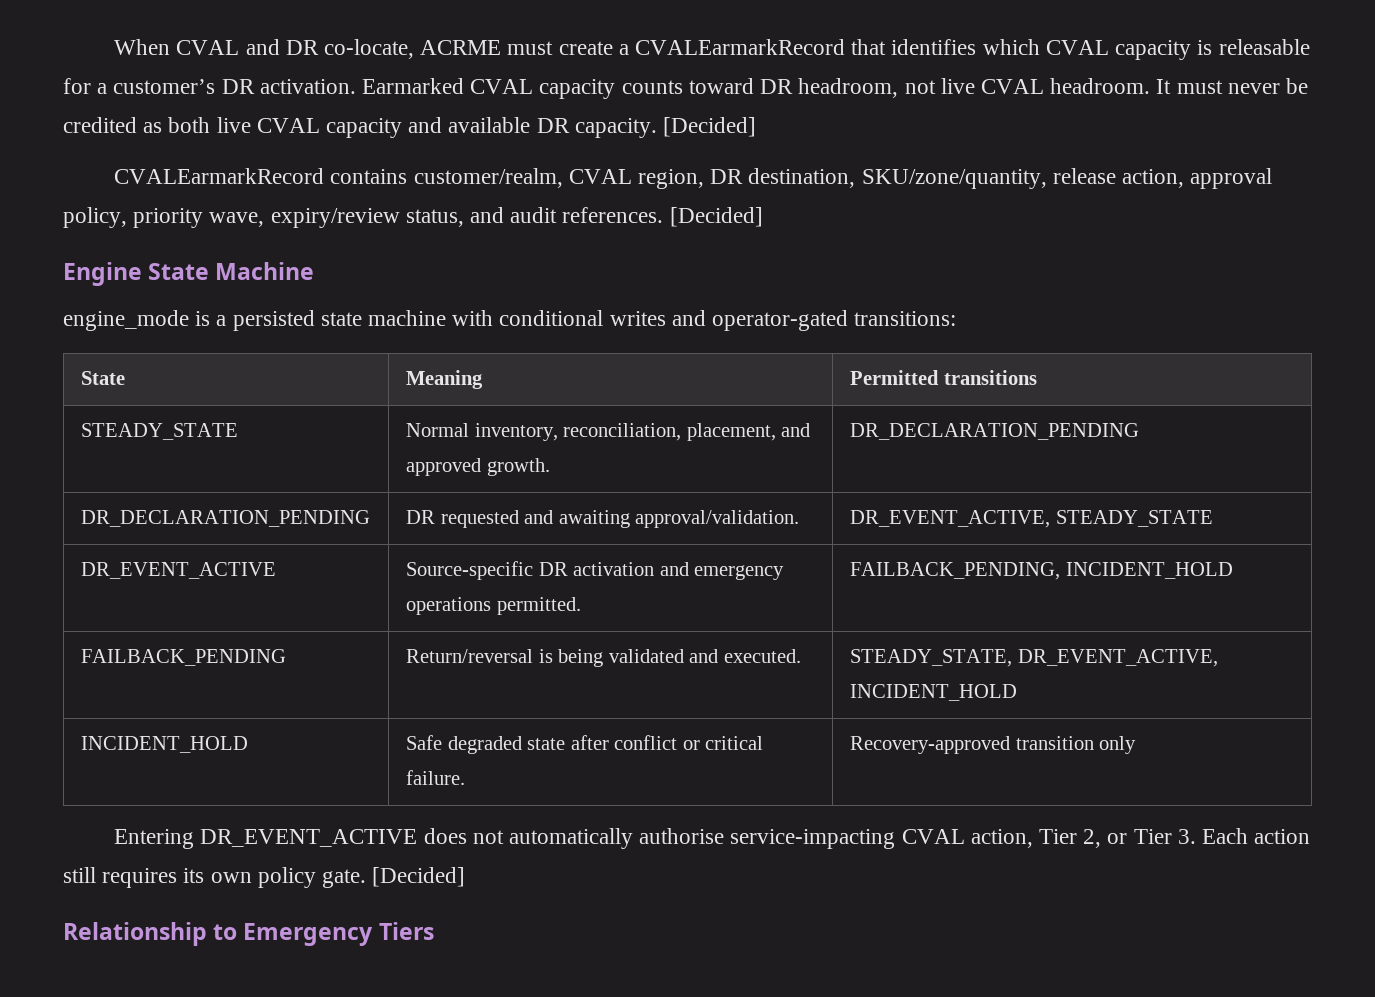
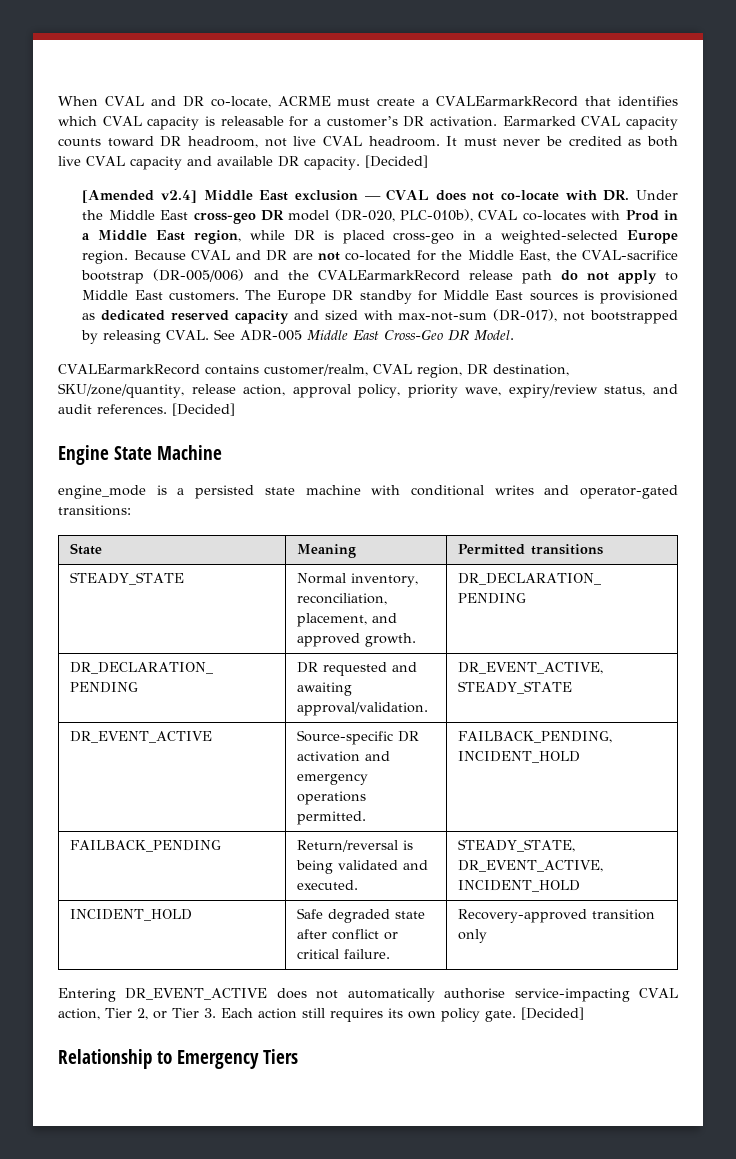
(757, 127) none -> [82,189,679,203] [82,209,679,224] [82,230,678,244] [82,250,679,264] [81,269,678,284] [82,290,679,304] [82,309,679,324] [81,329,515,344] // [Amended v2.4] Middle East exclusion — CVAL does not co-locate with DR. Under the Middle East cross-geo DR model (DR-020, PLC-010b), CVAL co-locates with Prod in a Middle East region, while DR is placed cross-geo in a weighted-selected Europe region. Because CVAL and DR are not co-located for the Middle East, the CVAL-sacrifice bootstrap (DR-005/006) and the CVALEarmarkRecord release path do not apply to Middle East customers. The Europe DR standby for Middle East sources is provisioned as dedicated reserved capacity and sized with max-not-sum (DR-017), not bootstrapped by releasing CVAL. See ADR-005 Middle East Cross-Geo DR Model.

